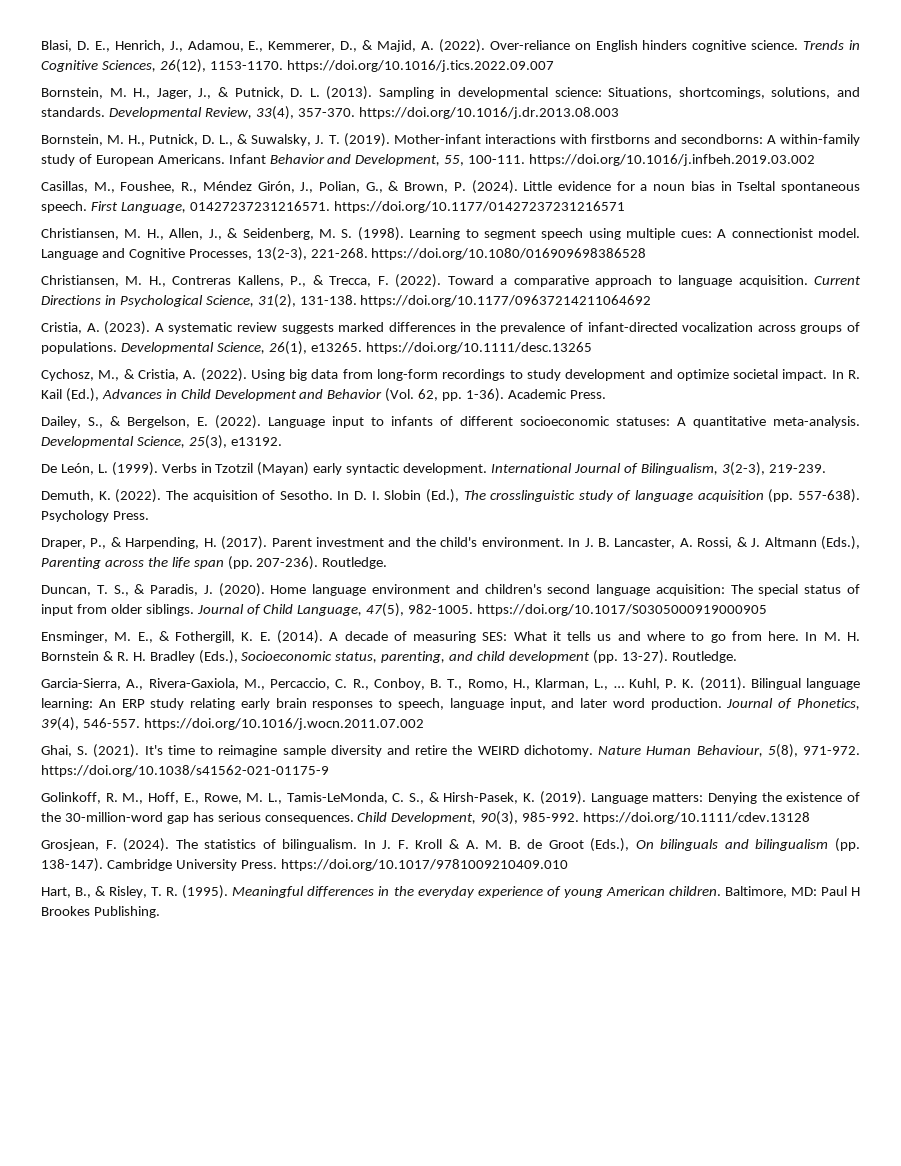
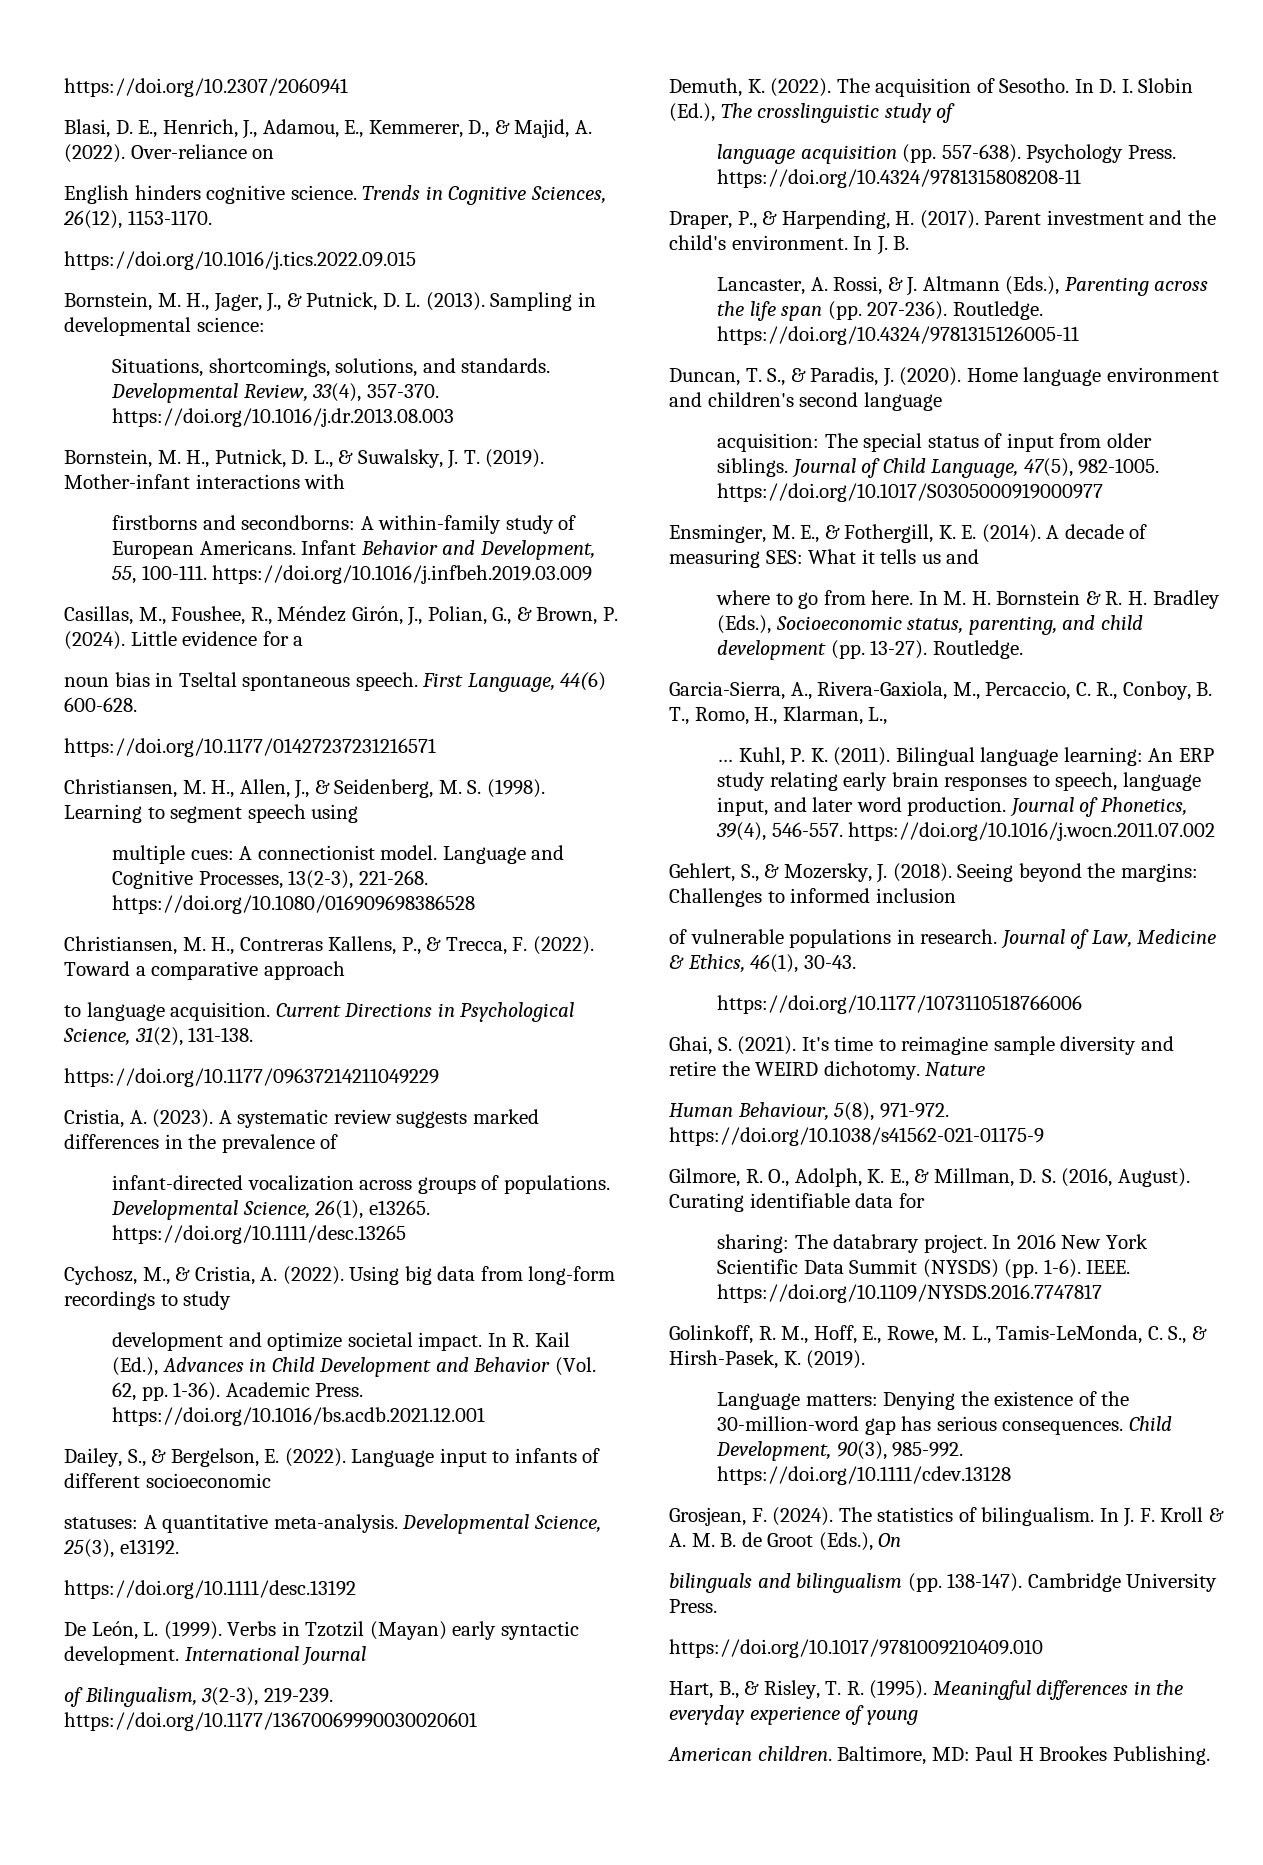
(41, 46) none -> [64,78,348,97] https://doi.org/10.2307/2060941 //
(591, 46) none -> (275, 154) //
[286,60,554,72] https://doi.org/10.1016/j.tics.2022.09.007 -> [64,251,416,270] // https://doi.org/10.1016/j.tics.2022.09.015
(602, 92) none -> (265, 324) //
(587, 139) none -> (346, 481) //
[529,154,816,166] https://doi.org/10.1016/j.infbeh.2019.03.002 -> [212,565,593,584] https://doi.org/10.1016/j.infbeh.2019.03.009
(648, 187) none -> (304, 641) //
[189,201,330,211] 01427237231216571. -> [560,672,607,691] [64,697,137,712] 44(6) 600-628. //
(621, 234) none -> (359, 813) //
(653, 281) none -> (345, 970) //
[360,295,652,307] https://doi.org/10.1177/09637214211064692 -> [64,1068,439,1087] // https://doi.org/10.1177/09637214211049229
(584, 327) none -> (339, 1141) //
(561, 375) none -> (232, 1300) //
(606, 394) none -> [112,1407,486,1426] https://doi.org/10.1016/bs.acdb.2021.12.001
(610, 421) none -> (271, 1480) //
(282, 441) none -> [64,1580,356,1599] // https://doi.org/10.1111/desc.13192
(621, 468) none -> (367, 1656) //
(826, 468) none -> [64,1712,477,1731] https://doi.org/10.1177/13670069990030020601
(632, 495) none -> (956, 113) //
(149, 515) none -> [717,169,1082,188] https://doi.org/10.4324/9781315808208-11
(611, 542) none -> (910, 243) //
(388, 563) none -> [717,326,1080,345] https://doi.org/10.4324/9781315126005-11
(651, 590) none -> (942, 401) //
[477,604,768,616] https://doi.org/10.1017/S0305000919000905 -> [717,483,1104,502] https://doi.org/10.1017/S0305000919000977
(641, 636) none -> (980, 556) //
(609, 684) none -> (888, 716) //
(424, 724) none -> [669,863,1198,883] [669,888,956,907] [669,929,1217,949] [669,954,856,973] [717,995,1083,1014] // Gehlert, S., & Mozersky, J. (2018). Seeing beyond the margins: Challenges to informed inclusion // of vulnerable populations in research. Journal of Law, Medicine & Ethics, 46(1), 30-43. // https://doi.org/10.1177/1073110518766006
(642, 750) none -> (986, 1069) //
(329, 771) none -> [669,1168,1190,1187] [669,1193,925,1212] [717,1234,1148,1253] [717,1259,1131,1278] [717,1284,1103,1303] // Gilmore, R. O., Adolph, K. E., & Millman, D. S. (2016, August). Curating identifiable data for // sharing: The databrary project. In 2016 New York Scientific Data Summit (NYSDS) (pp. 1-6). IEEE. https://doi.org/10.1109/NYSDS.2016.7747817
(586, 798) none -> (866, 1359) //
(654, 844) none -> (902, 1540) //
(277, 864) none -> (717, 1606) //
(603, 893) none -> (918, 1717) //

